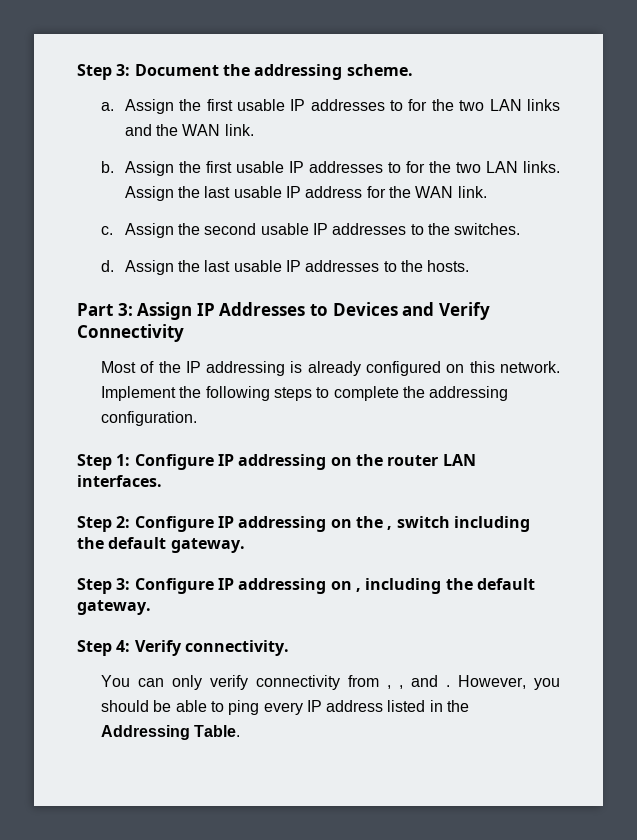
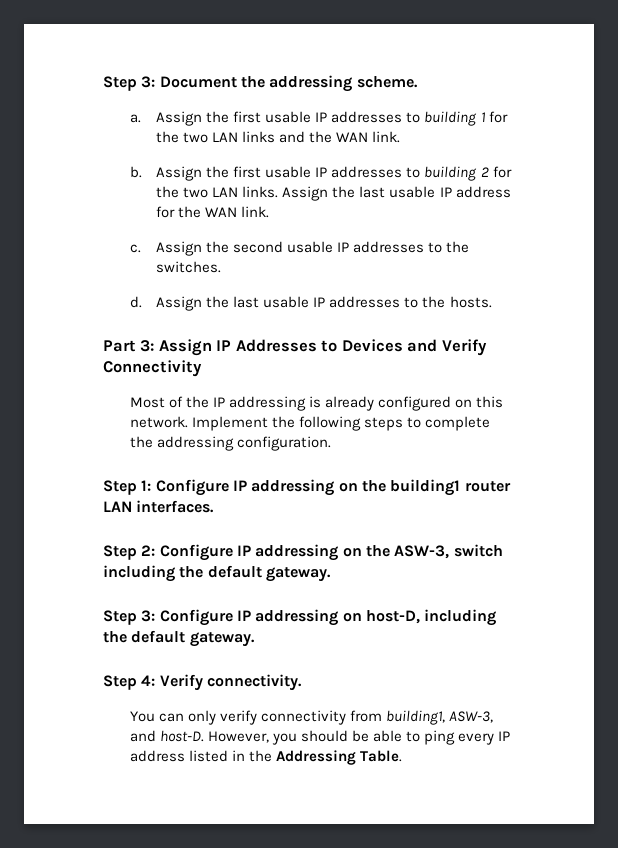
(404, 105) none -> [424,111,485,126] building 1
(401, 167) none -> [424,166,489,181] building 2
(383, 460) none -> [390,479,461,496] building1
[387,526,393,530] , -> [394,545,450,559] ASW-3,
[355,588,361,592] , -> [365,610,420,624] host-D,
[386,675,450,689] , , and . -> [385,710,493,725] [129,730,204,742] building1, ASW-3, and host-D.

